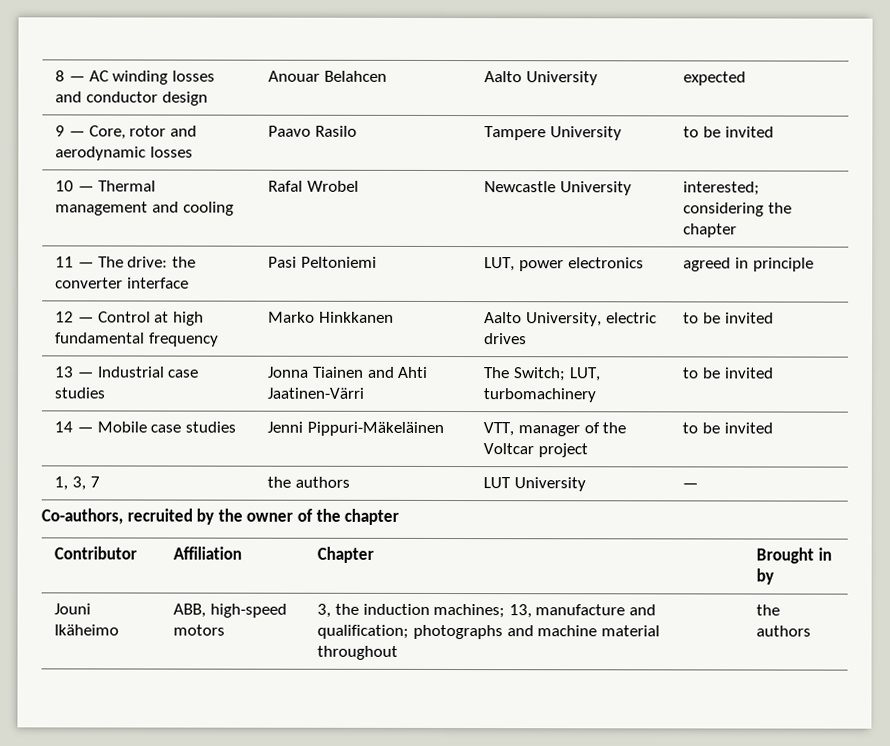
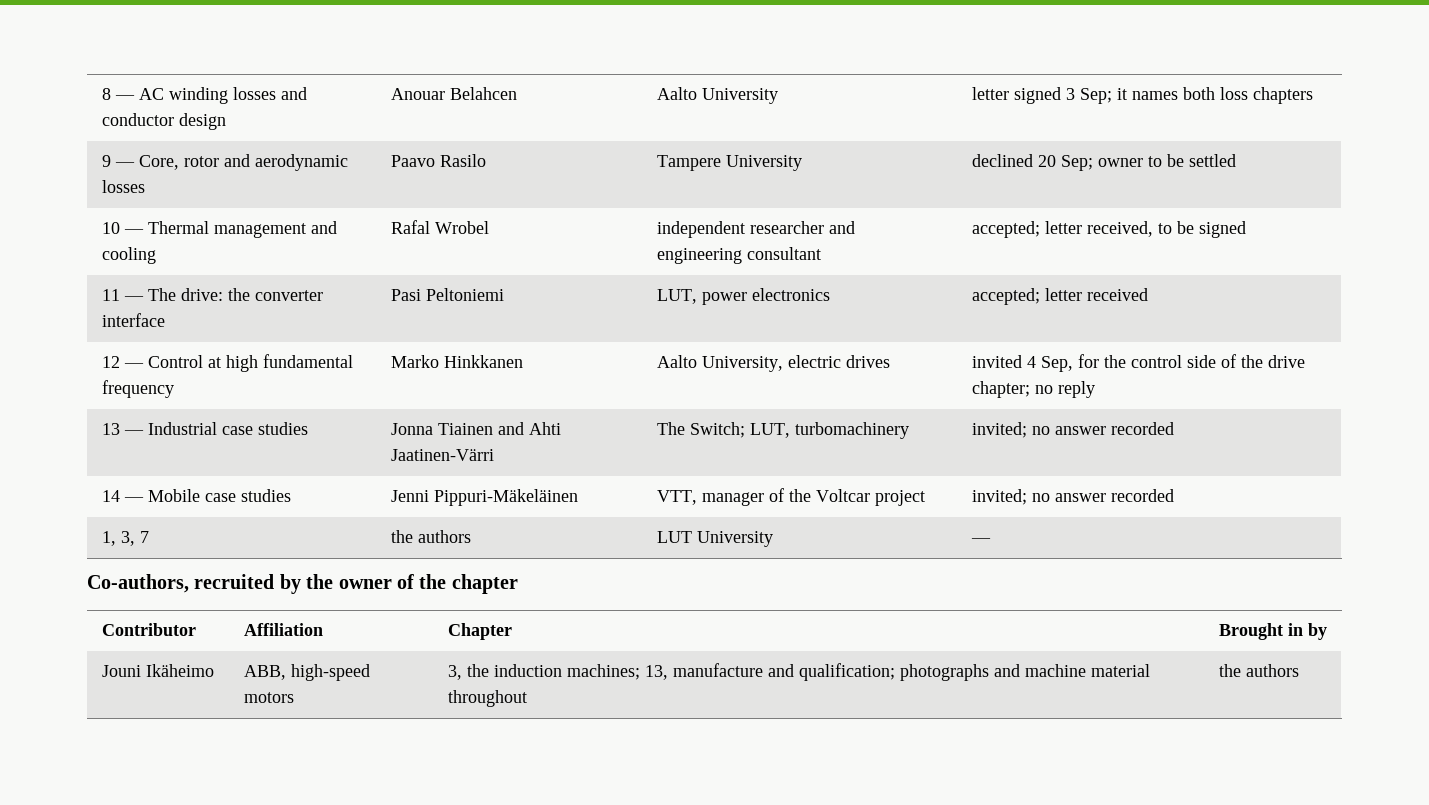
[683,71,747,86] expected -> [971,87,1313,104] letter signed 3 Sep; it names both loss chapters
[683,126,774,138] to be invited -> [971,154,1236,171] declined 20 Sep; owner to be settled
[484,181,632,196] [683,181,761,196] [683,202,792,217] [683,223,738,238] Newcastle University | interested; considering the chapter -> [656,221,855,238] [656,247,821,264] [971,221,1246,238] independent researcher and engineering consultant | accepted; letter received, to be signed
[683,257,814,272] agreed in principle -> [971,288,1148,305] accepted; letter received
[683,312,774,324] to be invited -> [971,354,1305,372] [971,381,1095,398] invited 4 Sep, for the control side of the drive chapter; no reply
[682,367,774,379] to be invited -> [971,422,1174,438] invited; no answer recorded
[682,422,773,434] to be invited -> [971,489,1174,505] invited; no answer recorded

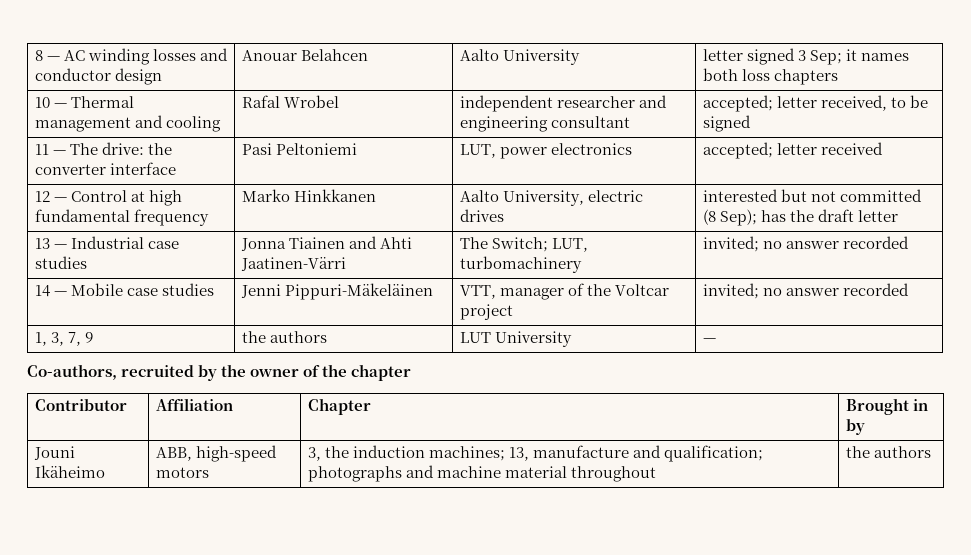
[101,154,348,171] [101,180,145,193] [390,154,486,167] [656,155,802,171] [971,154,1236,171] // 9 — Core, rotor and aerodynamic losses | Paavo Rasilo | Tampere University | declined 20 Sep; owner to be settled -> (838, 77) none
[971,354,1305,372] [971,381,1095,398] invited 4 Sep, for the control side of the drive chapter; no reply -> [702,189,922,202] [702,209,898,226] interested but not committed (8 Sep); has the draft letter
[139,531,149,543] 7 -> [67,332,93,346] 7, 9

